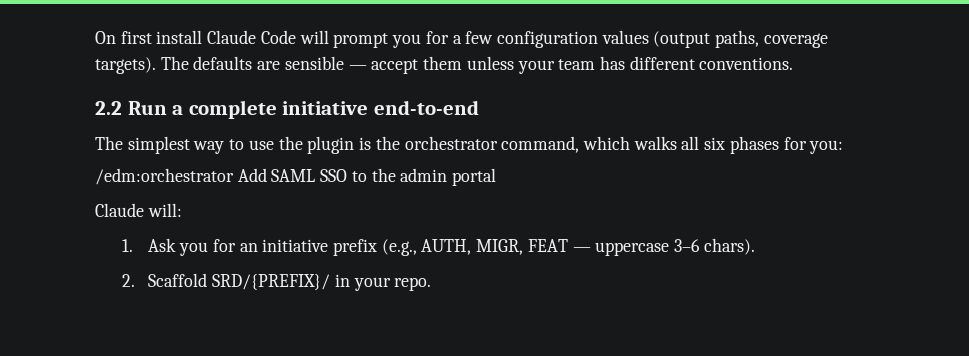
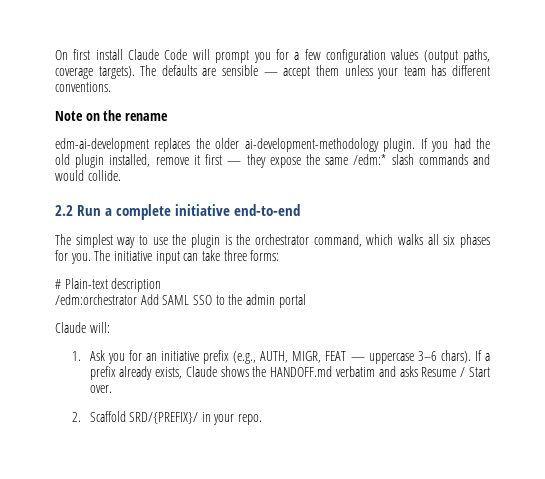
(794, 63) none -> [55,110,168,121] [55,138,491,152] [55,154,491,168] [55,170,121,181] // Note on the rename // edm-ai-development replaces the older ai-development-methodology plugin. If you had the old plugin installed, remove it first — they expose the same /edm:* slash commands and would collide.
[809,140,844,154] you: -> [70,250,280,264] [55,278,162,292] you. The initiative input can take three forms: // # Plain-text description
(755, 246) none -> [474,350,490,361] [89,366,490,380] [89,385,112,393] If a prefix already exists, Claude shows the HANDOFF.md verbatim and asks Resume / Start over.

